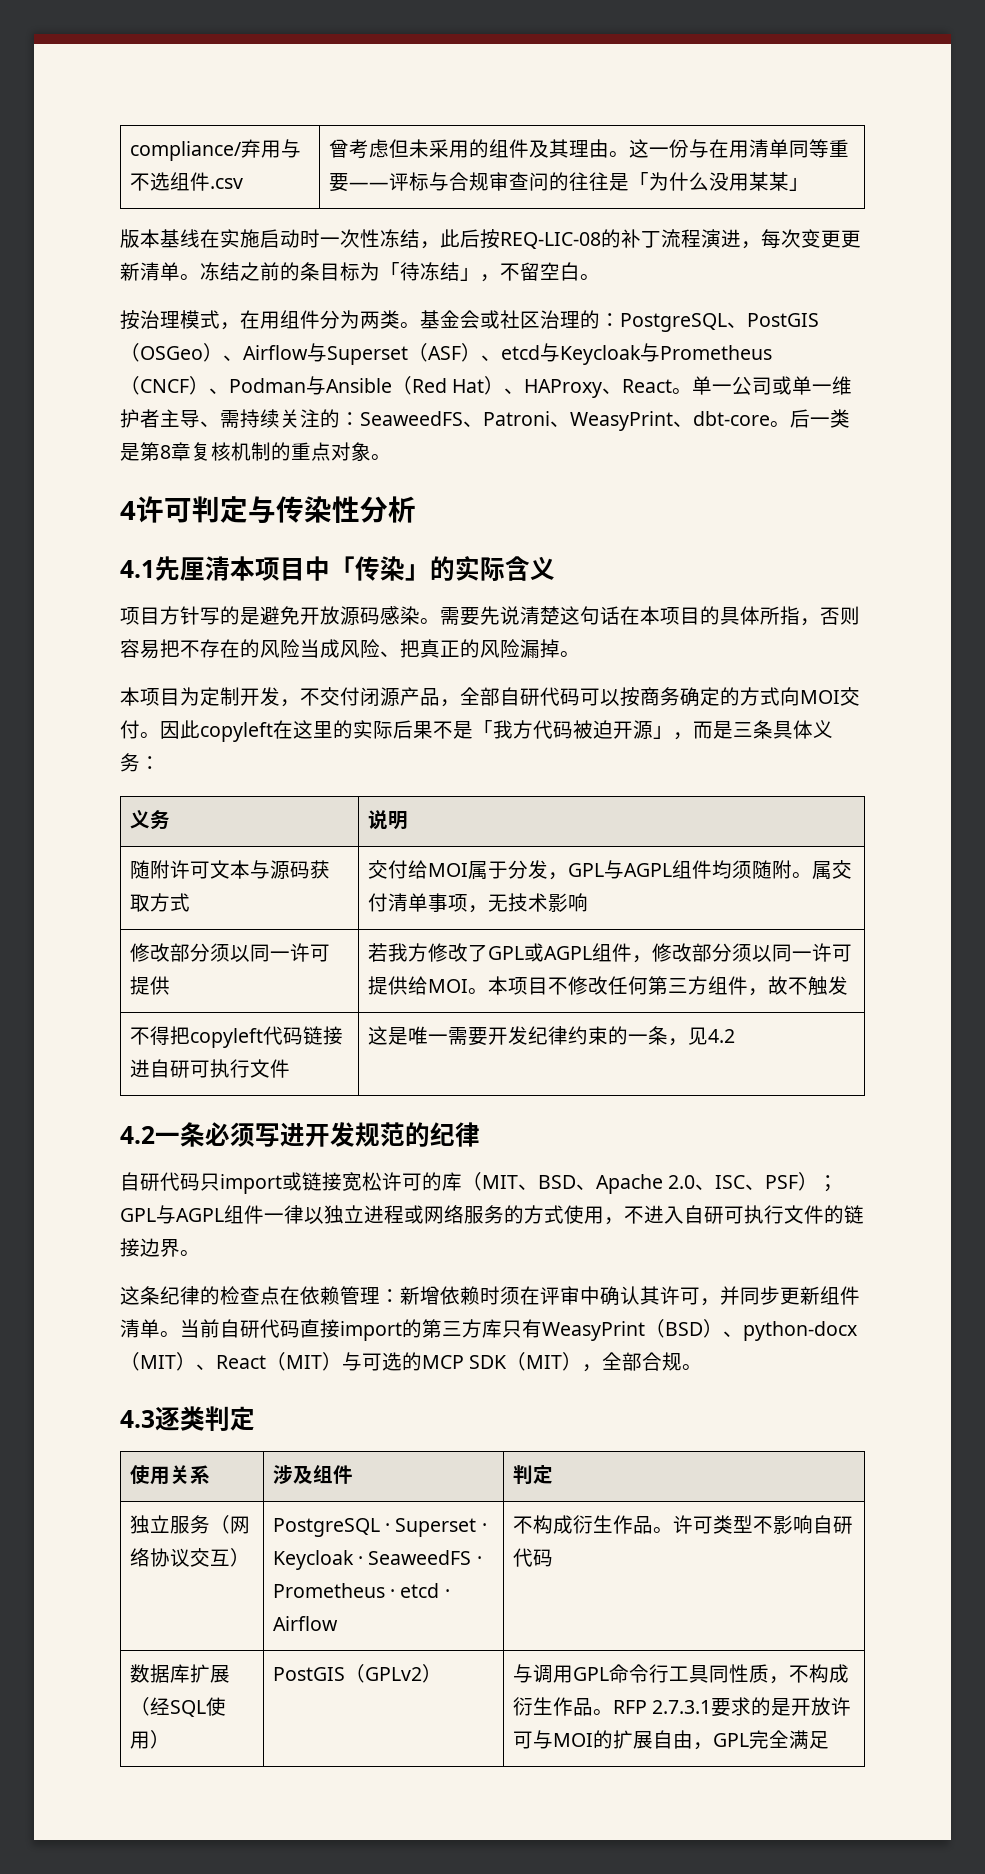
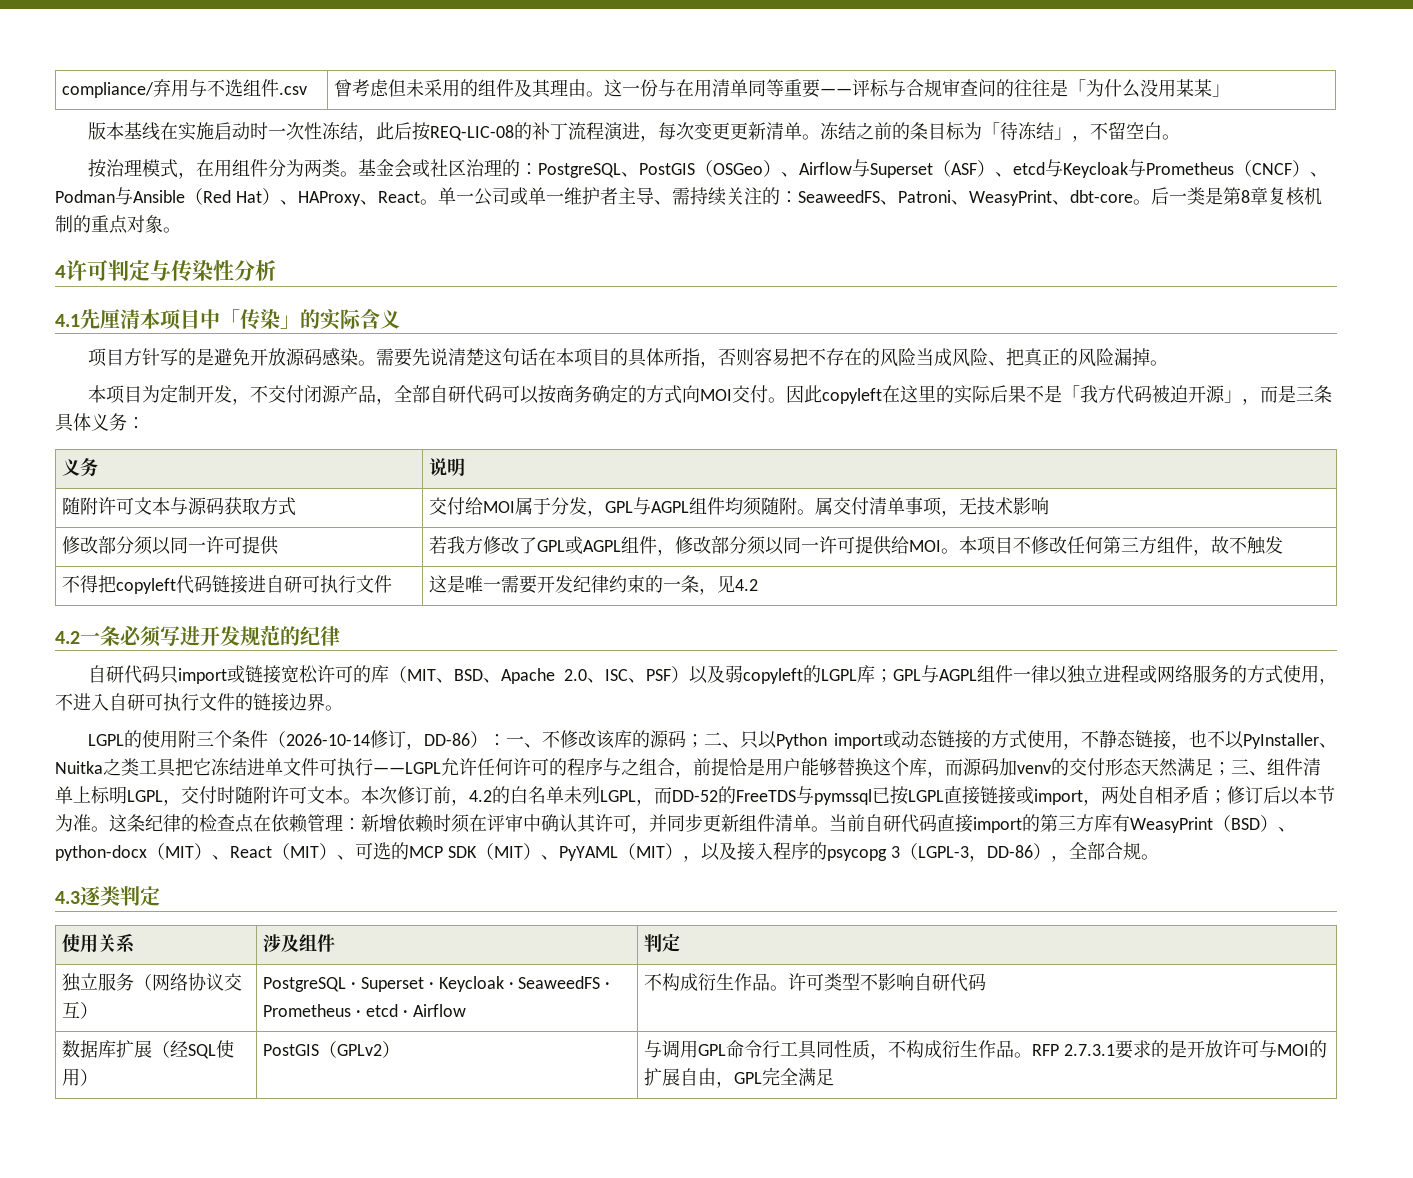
(819, 1181) none -> [689,665,876,684] 以及弱copyleft的LGPL库
(200, 1253) none -> [87,730,1337,750] [55,758,1321,778] [55,786,1335,806] [55,814,109,832] LGPL的使用附三个条件（2026-10-14修订，DD-86）：一、不修改该库的源码；二、只以Python import或动态链接的方式使用，不静态链接，也不以PyInstaller、Nuitka之类工具把它冻结进单文件可执行——LGPL允许任何许可的程序与之组合，前提恰是用户能够替换这个库，而源码加venv的交付形态天然满足；三、组件清单上标明LGPL，交付时随附许可文本。本次修订前，4.2的白名单未列LGPL，而DD-52的FreeTDS与pymssql已按LGPL直接链接或import，两处自相矛盾；修订后以本节为准。
[502,1320,522,1338] 只 -> (1112, 823) none
[342,1352,362,1371] 与 -> [337,855,355,860] 、
(583, 1361) none -> [540,842,1051,862] 、PyYAML（MIT），以及接入程序的psycopg 3（LGPL-3，DD-86）

